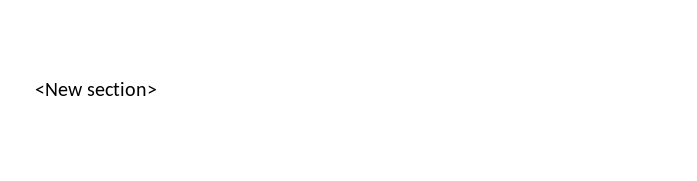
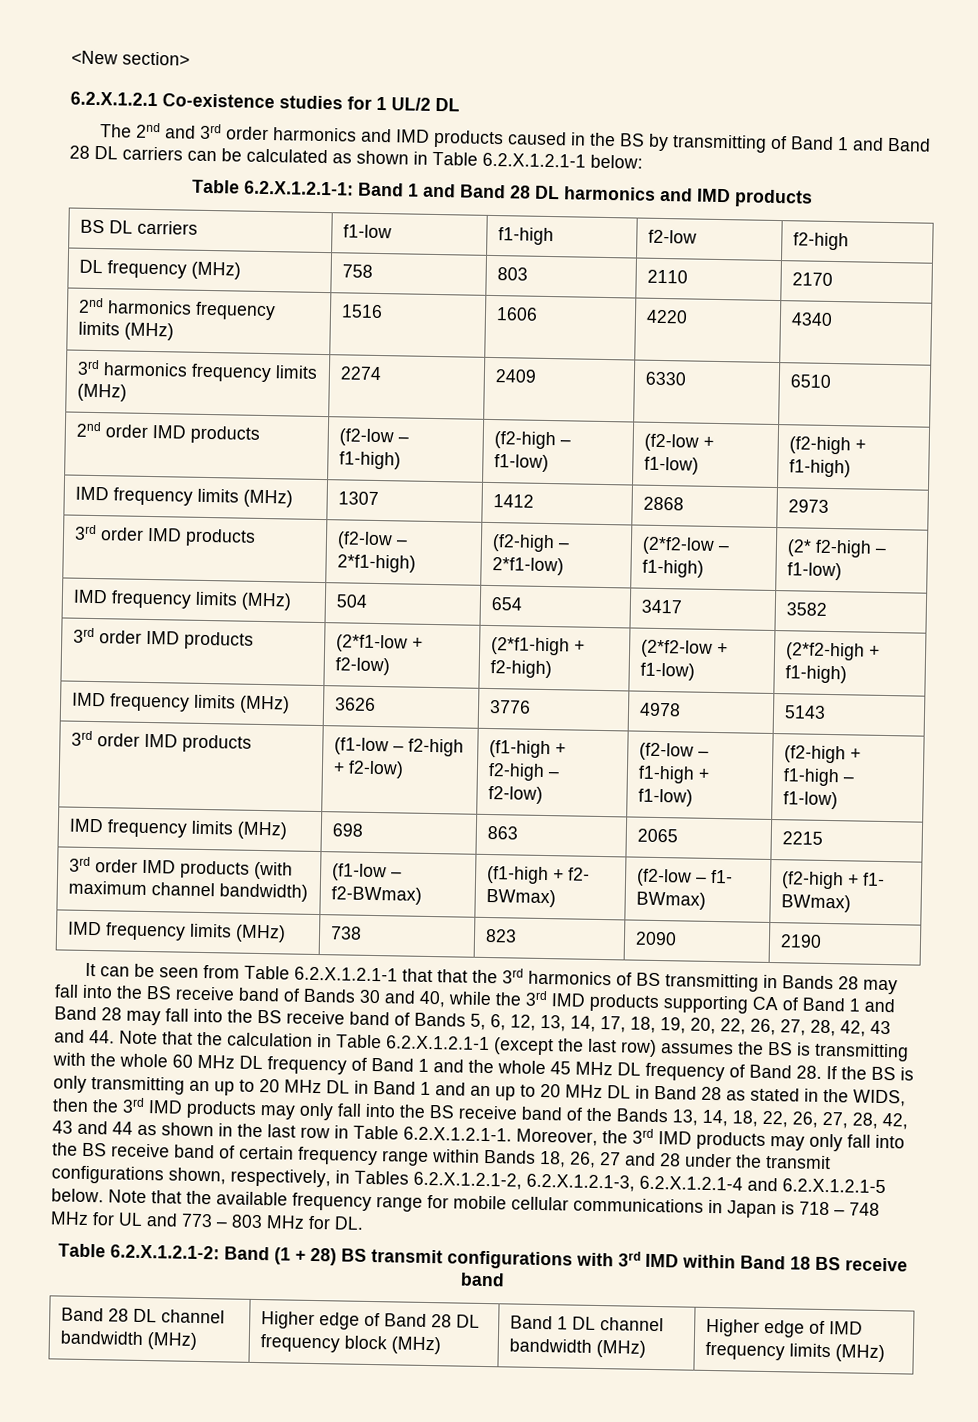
(158, 89) none -> [70,91,460,112] [100,122,932,153] [69,145,643,169] [191,179,813,208] [79,219,198,235] [342,224,392,239] [497,227,554,246] [647,229,697,244] [792,232,849,251] [78,259,241,280] [341,264,373,278] [496,267,528,281] [646,269,688,284] [791,272,833,286] [77,297,276,321] [77,321,174,341] [340,304,383,319] [495,307,538,321] [645,309,688,324] [790,312,833,326] [76,359,318,383] [76,383,127,402] [339,366,382,381] [494,369,537,383] [644,371,686,386] [789,374,831,388] [75,421,260,444] [338,428,409,447] [338,451,401,470] [493,431,571,450] [493,454,549,473] [643,433,714,452] [643,456,699,475] [788,436,866,455] [788,459,851,478] [74,486,293,508] [337,491,379,506] [492,494,534,508] [642,496,684,511] [787,499,829,513] [73,524,256,547] [336,531,408,550] [336,554,416,573] [491,534,569,553] [491,557,564,576] [641,536,729,555] [641,559,704,578] [786,539,886,558] [786,562,842,581] [72,589,292,611] [335,594,368,608] [490,597,523,611] [640,599,682,614] [785,602,827,616] [72,627,254,650] [335,634,423,653] [334,657,390,676] [490,637,585,656] [489,660,552,679] [639,639,728,658] [639,662,695,681] [784,642,880,661] [784,665,847,684] [71,692,290,714] [333,697,376,711] [488,700,531,714] [638,702,681,717] [783,705,826,719] [70,730,252,753] [333,737,464,757] [332,760,404,779] [488,739,566,759] [487,762,559,781] [487,785,543,804] [638,742,709,761] [637,765,710,784] [637,788,693,807] [783,745,861,764] [782,768,854,787] [782,791,838,810] [68,818,288,840] [331,823,363,837] [486,825,518,840] [636,828,678,843] [781,831,823,845] [68,856,293,880] [67,880,308,902] [330,863,402,882] [330,886,422,905] [485,865,590,885] [485,888,556,908] [635,868,733,887] [635,891,706,910] [780,871,885,890] [780,894,851,913] [66,921,286,943] [329,926,362,940] [484,928,517,943] [634,931,677,946] [779,934,822,948] [85,962,899,995] [54,984,895,1014] [54,1006,891,1037] [54,1029,909,1062] [52,1052,914,1082] [53,1075,906,1107] [52,1097,908,1130] [52,1120,905,1152] [52,1142,831,1170] [51,1165,886,1194] [51,1188,880,1219] [50,1211,364,1230] [58,1243,908,1272] [460,1272,505,1287] [60,1307,225,1324] [59,1330,197,1350] [260,1311,480,1330] [259,1334,441,1355] [509,1315,664,1332] [508,1338,646,1358] [705,1318,863,1338] [704,1341,885,1363] // 6.2.X.1.2.1 Co-existence studies for 1 UL/2 DL // The 2nd and 3rd order harmonics and IMD products caused in the BS by transmitting of Band 1 and Band 28 DL carriers can be calculated as shown in Table 6.2.X.1.2.1-1 below: // Table 6.2.X.1.2.1-1: Band 1 and Band 28 DL harmonics and IMD products // BS DL carriers | f1-low | f1-high | f2-low | f2-high // DL frequency (MHz) | 758 | 803 | 2110 | 2170 // 2nd harmonics frequency limits (MHz) | 1516 | 1606 | 4220 | 4340 // 3rd harmonics frequency limits (MHz) | 2274 | 2409 | 6330 | 6510 // 2nd order IMD products | (f2-low – f1-high) | (f2-high – f1-low) | (f2-low + f1-low) | (f2-high + f1-high) // IMD frequency limits (MHz) | 1307 | 1412 | 2868 | 2973 // 3rd order IMD products | (f2-low – 2*f1-high) | (f2-high – 2*f1-low) | (2*f2-low – f1-high) | (2* f2-high – f1-low) // IMD frequency limits (MHz) | 504 | 654 | 3417 | 3582 // 3rd order IMD products | (2*f1-low + f2-low) | (2*f1-high + f2-high) | (2*f2-low + f1-low) | (2*f2-high + f1-high) // IMD frequency limits (MHz) | 3626 | 3776 | 4978 | 5143 // 3rd order IMD products | (f1-low – f2-high + f2-low) | (f1-high + f2-high – f2-low) | (f2-low – f1-high + f1-low) | (f2-high + f1-high – f1-low) // IMD frequency limits (MHz) | 698 | 863 | 2065 | 2215 // 3rd order IMD products (with maximum channel bandwidth) | (f1-low – f2-BWmax) | (f1-high + f2- BWmax) | (f2-low – f1- BWmax) | (f2-high + f1- BWmax) // IMD frequency limits (MHz) | 738 | 823 | 2090 | 2190 // It can be seen from Table 6.2.X.1.2.1-1 that that the 3rd harmonics of BS transmitting in Bands 28 may fall into the BS receive band of Bands 30 and 40, while the 3rd IMD products supporting CA of Band 1 and Band 28 may fall into the BS receive band of Bands 5, 6, 12, 13, 14, 17, 18, 19, 20, 22, 26, 27, 28, 42, 43 and 44. Note that the calculation in Table 6.2.X.1.2.1-1 (except the last row) assumes the BS is transmitting with the whole 60 MHz DL frequency of Band 1 and the whole 45 MHz DL frequency of Band 28. If the BS is only transmitting an up to 20 MHz DL in Band 1 and an up to 20 MHz DL in Band 28 as stated in the WIDS, then the 3rd IMD products may only fall into the BS receive band of the Bands 13, 14, 18, 22, 26, 27, 28, 42, 43 and 44 as shown in the last row in Table 6.2.X.1.2.1-1. Moreover, the 3rd IMD products may only fall into the BS receive band of certain frequency range within Bands 18, 26, 27 and 28 under the transmit configurations shown, respectively, in Tables 6.2.X.1.2.1-2, 6.2.X.1.2.1-3, 6.2.X.1.2.1-4 and 6.2.X.1.2.1-5 below. Note that the available frequency range for mobile cellular communications in Japan is 718 – 748 MHz for UL and 773 – 803 MHz for DL. // Table 6.2.X.1.2.1-2: Band (1 + 28) BS transmit configurations with 3rd IMD within Band 18 BS receive band // Band 28 DL channel bandwidth (MHz) | Higher edge of Band 28 DL frequency block (MHz) | Band 1 DL channel bandwidth (MHz) | Higher edge of IMD frequency limits (MHz)

